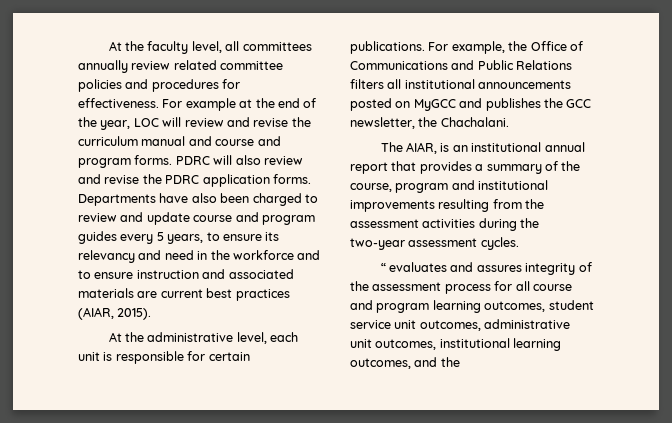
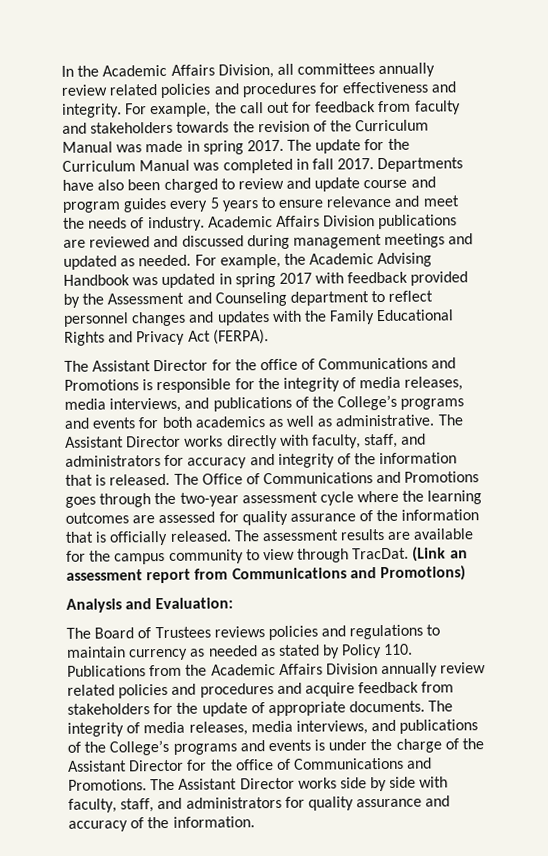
[108,41,222,54] At the faculty level, -> [61,63,274,79] In the Academic Affairs Division,
[220,61,284,70] committee -> (158, 90) none
[78,98,317,111] [78,117,311,130] [78,136,281,146] [78,155,303,168] [78,174,311,187] effectiveness. For example at the end of the year, LOC will review and revise the curriculum manual and course and program forms. PDRC will also review and revise the PDRC application forms. -> [342,81,457,94] [62,100,461,118] [62,119,430,134] [62,138,410,155] [62,158,375,174] effectiveness and integrity. For example, the call out for feedback from faculty and stakeholders towards the revision of the Curriculum Manual was made in spring 2017. The update for the Curriculum Manual was completed in fall 2017.
[167,232,280,244] [78,250,321,263] [78,269,294,279] [78,288,290,301] [78,307,152,320] [108,332,299,344] [78,351,250,364] [350,41,583,54] [350,60,573,70] [350,79,572,89] [350,98,592,111] [350,117,509,129] [380,142,585,154] [350,161,581,174] [350,180,549,193] [350,199,545,212] [350,218,540,231] [350,237,519,250] [380,262,592,275] [350,281,572,294] [350,300,594,313] [350,319,571,331] [350,338,562,351] [350,357,460,369] years, to ensure its relevancy and need in the workforce and to ensure instruction and associated materials are current best practices (AIAR, 2015). // At the administrative level, each unit is responsible for certain publications. For example, the Office of Communications and Public Relations filters all institutional announcements posted on MyGCC and publishes the GCC newsletter, the Chachalani. // The AIAR, is an institutional annual report that provides a summary of the course, program and institutional improvements resulting from the assessment activities during the two-year assessment cycles. // “ evaluates and assures integrity of the assessment process for all course and program learning outcomes, student service unit outcomes, administrative unit outcomes, institutional learning outcomes, and the -> [221,195,459,212] [63,214,458,232] [63,233,474,250] [63,252,433,270] [63,271,469,289] [63,290,434,308] [63,309,455,327] [64,329,269,346] [64,357,457,372] [64,376,464,394] [64,394,465,413] [64,414,463,429] [65,433,427,450] [65,452,458,469] [65,471,480,486] [65,490,483,508] [65,509,480,526] [65,528,475,546] [66,546,468,565] [66,565,466,584] [66,597,234,613] [66,624,441,641] [66,643,414,661] [67,662,487,678] [67,681,455,699] [67,700,454,717] [67,719,479,737] [67,738,485,756] [68,757,433,772] [68,776,449,792] [68,795,451,813] [68,816,255,832] years to ensure relevance and meet the needs of industry. Academic Affairs Division publications are reviewed and discussed during management meetings and updated as needed. For example, the Academic Advising Handbook was updated in spring 2017 with feedback provided by the Assessment and Counseling department to reflect personnel changes and updates with the Family Educational Rights and Privacy Act (FERPA). // The Assistant Director for the office of Communications and Promotions is responsible for the integrity of media releases, media interviews, and publications of the College’s programs and events for both academics as well as administrative. The Assistant Director works directly with faculty, staff, and administrators for accuracy and integrity of the information that is released. The Office of Communications and Promotions goes through the two-year assessment cycle where the learning outcomes are assessed for quality assurance of the information that is officially released. The assessment results are available for the campus community to view through TracDat. (Link an assessment report from Communications and Promotions) // Analysis and Evaluation: // The Board of Trustees reviews policies and regulations to maintain currency as needed as stated by Policy 110. Publications from the Academic Affairs Division annually review related policies and procedures and acquire feedback from stakeholders for the update of appropriate documents. The integrity of media releases, media interviews, and publications of the College’s programs and events is under the charge of the Assistant Director for the office of Communications and Promotions. The Assistant Director works side by side with faculty, staff, and administrators for quality assurance and accuracy of the information.

